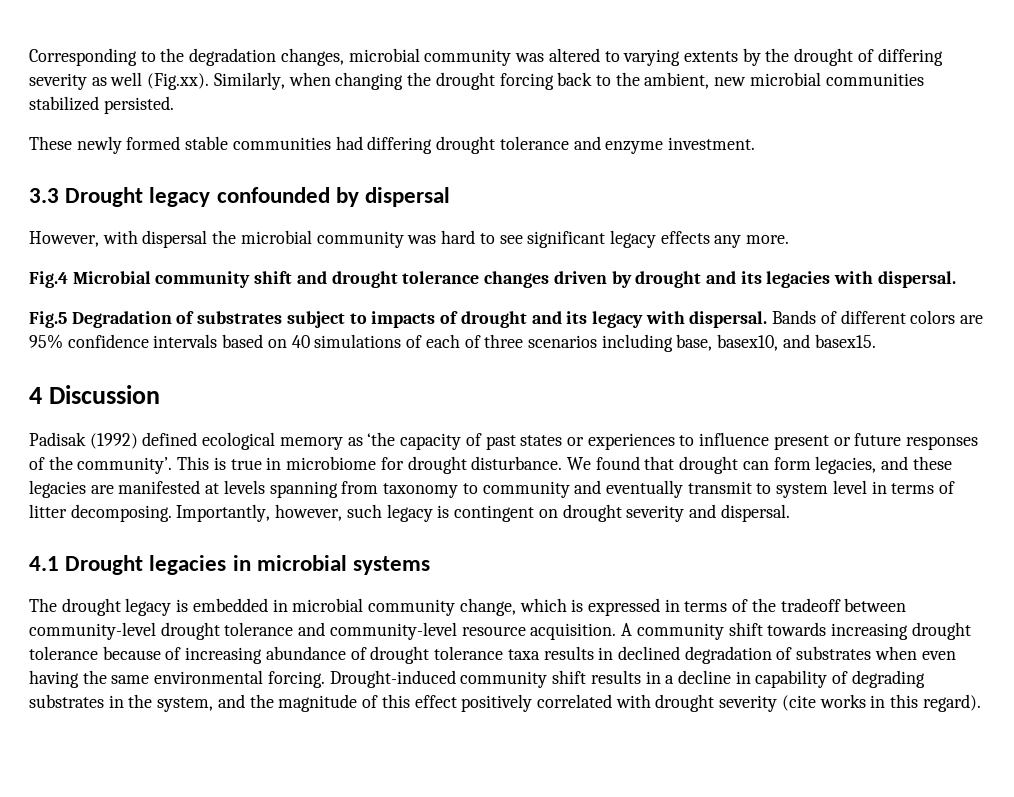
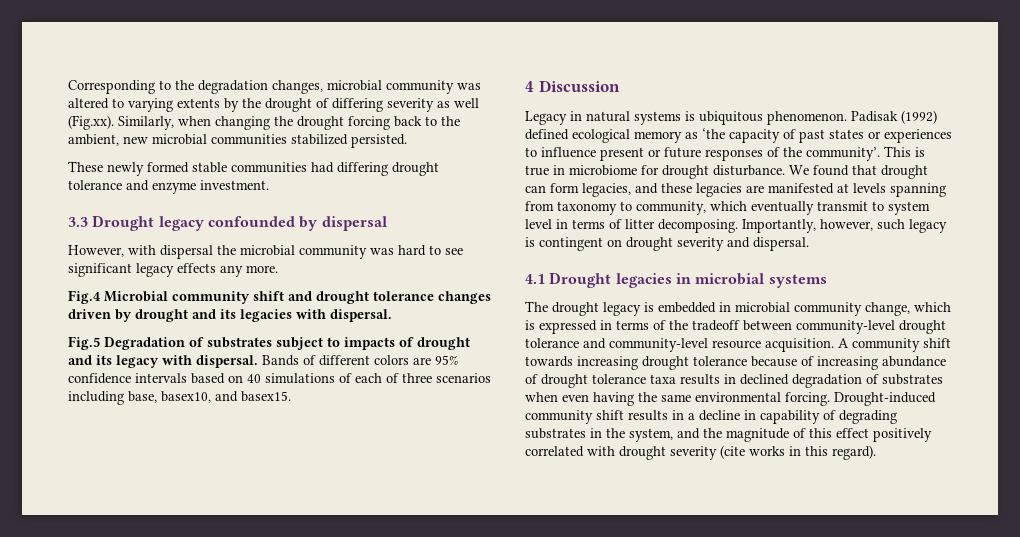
(160, 394) none -> [525,111,847,125] Legacy in natural systems is ubiquitous phenomenon.
[482,480,602,498] community and -> [636,201,747,215] community, which

